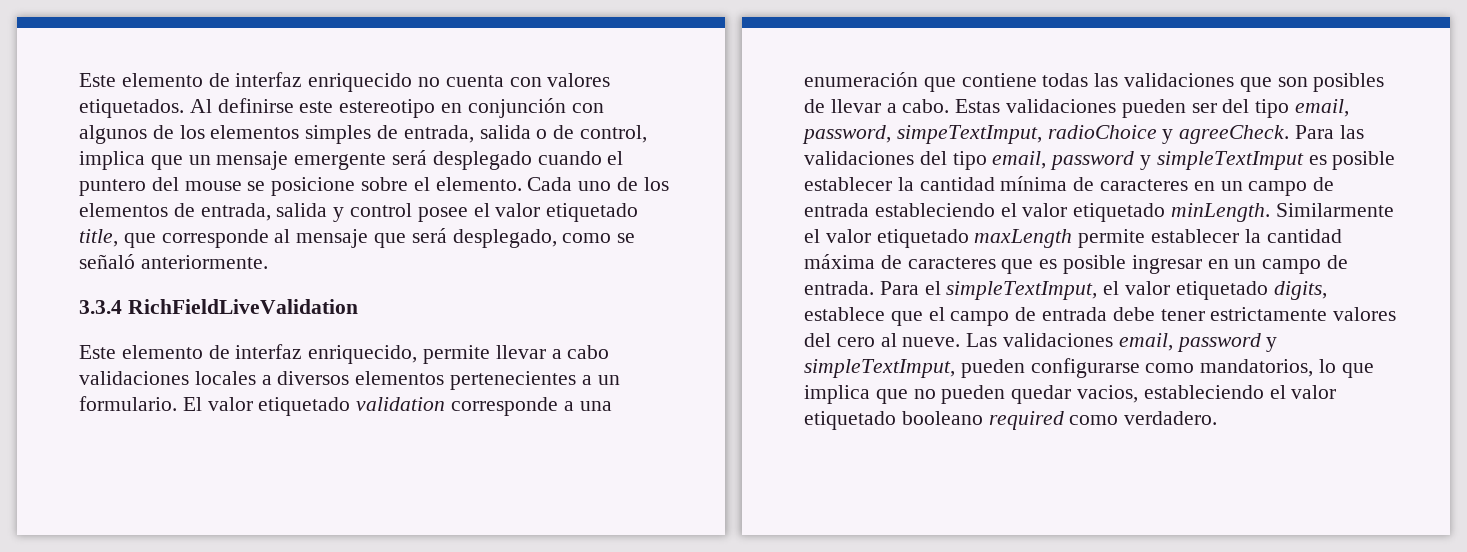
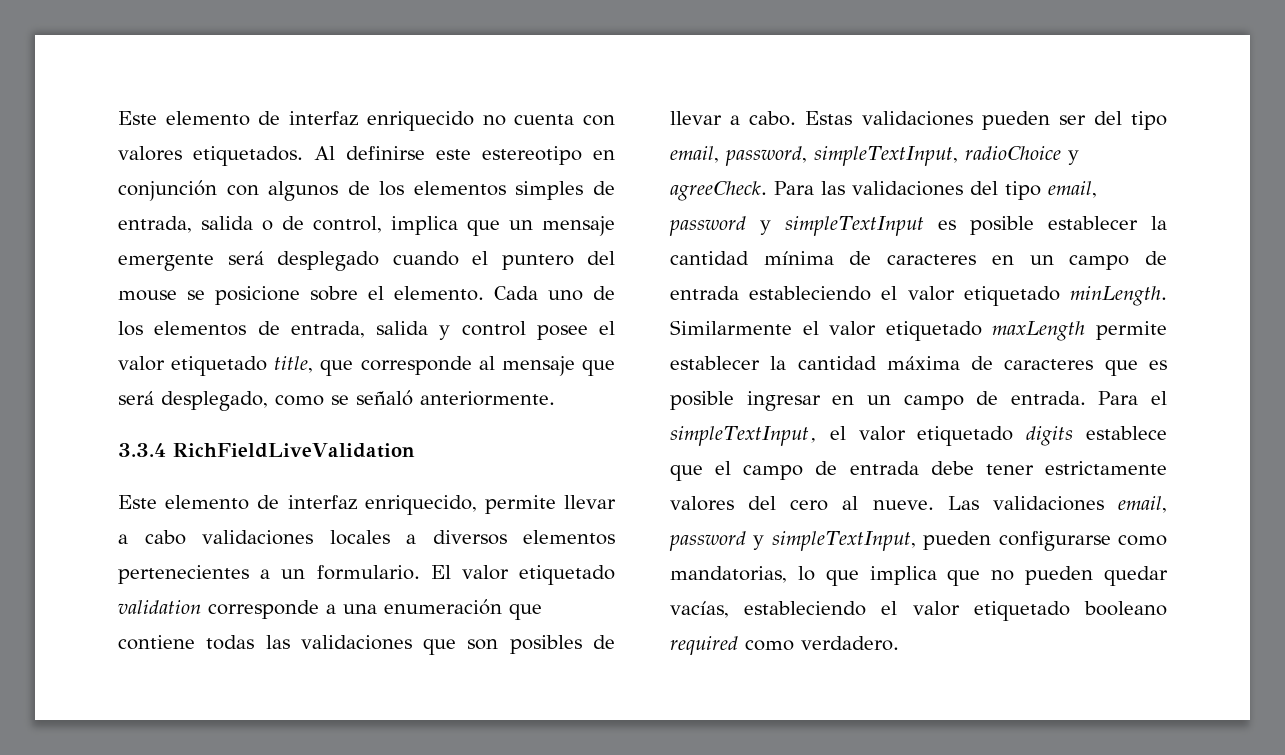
[896,125,1042,144] simpeTextImput, -> [814,146,958,166] simpleTextInput,
[1156,151,1304,170] simpleTextImput -> [785,216,925,236] simpleTextInput
[946,281,1327,300] simpleTextImput, el valor etiquetado digits, -> [670,426,1074,446] simpleTextInput, el valor etiquetado digits
[804,359,955,378] simpleTextImput, -> [771,531,916,551] simpleTextInput,
[1200,359,1314,377] mandatorios, -> [670,566,787,583] mandatorias,
[1077,385,1139,403] vacios, -> [670,601,729,618] vacías,

